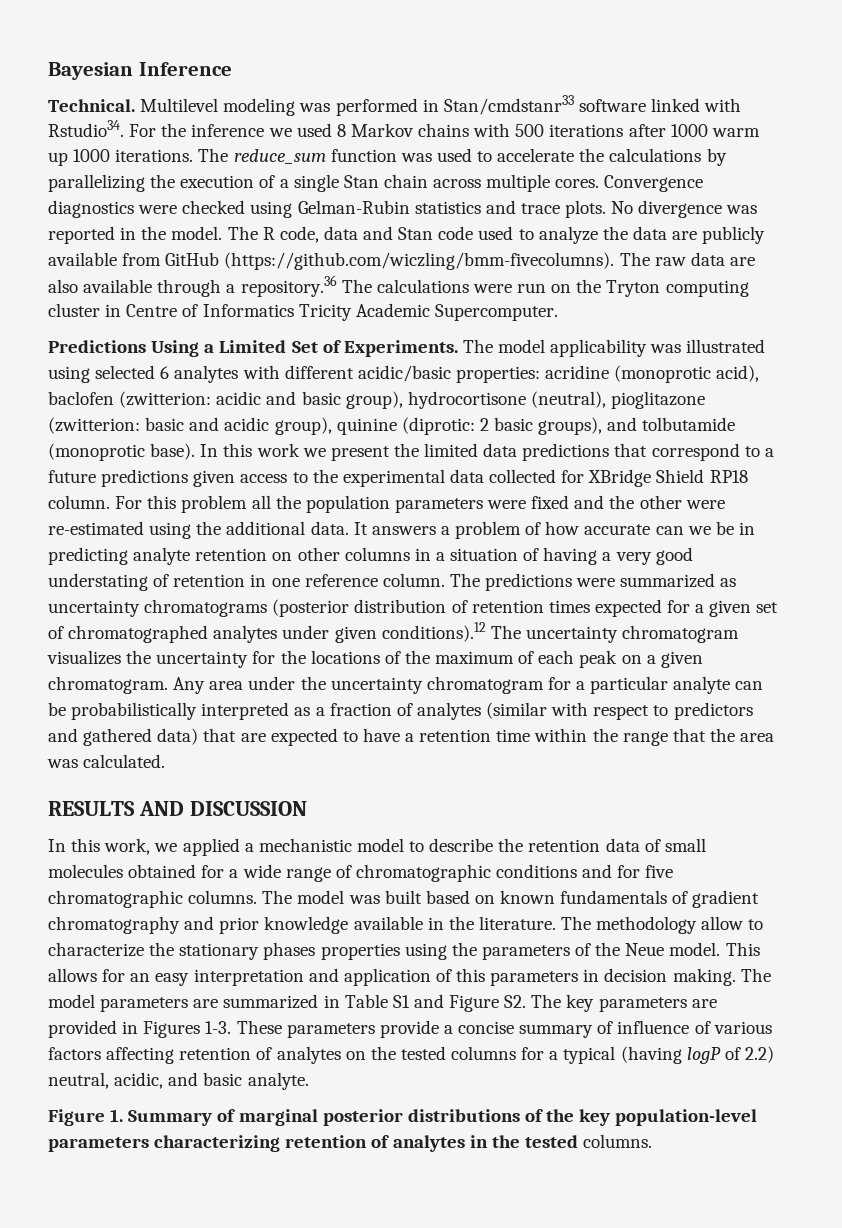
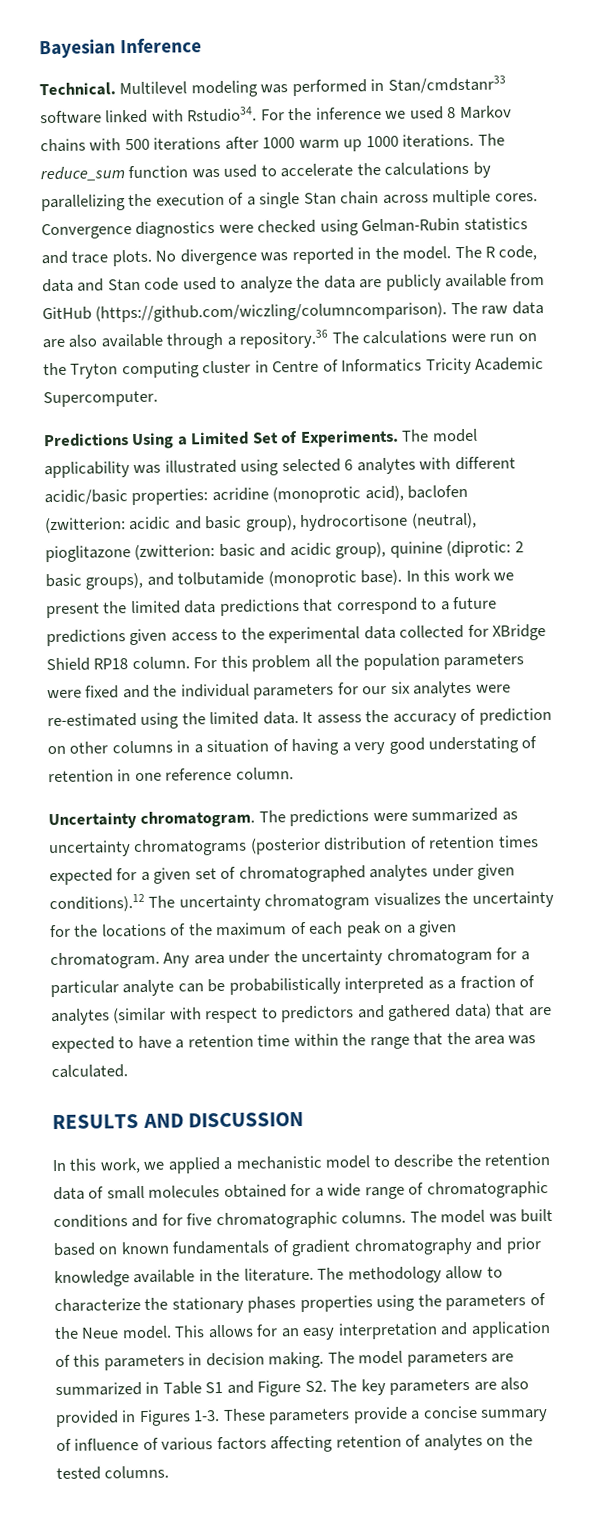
[224,252,615,270] (https://github.com/wiczling/bmm-fivecolumns). -> [95,302,448,323] (https://github.com/wiczling/columncomparison).
[639,495,682,509] other -> [180,680,473,700] individual parameters for our six analytes
[226,521,306,535] additional -> [209,711,260,726] limited
[371,521,755,539] [48,547,268,565] answers a problem of how accurate can we be in predicting analyte retention -> [316,707,552,726] assess the accuracy of prediction
(445, 580) none -> [48,810,256,830] // Uncertainty chromatogram.
(717, 1003) none -> [500,1377,530,1391] also
[451,1046,774,1064] [48,1072,309,1090] [48,1109,758,1126] [48,1135,578,1152] columns for a typical (having logP of 2.2) neutral, acidic, and basic analyte. // Figure 1. Summary of marginal posterior distributions of the key population-level parameters characterizing retention of analytes in the tested -> (101, 1473) none

